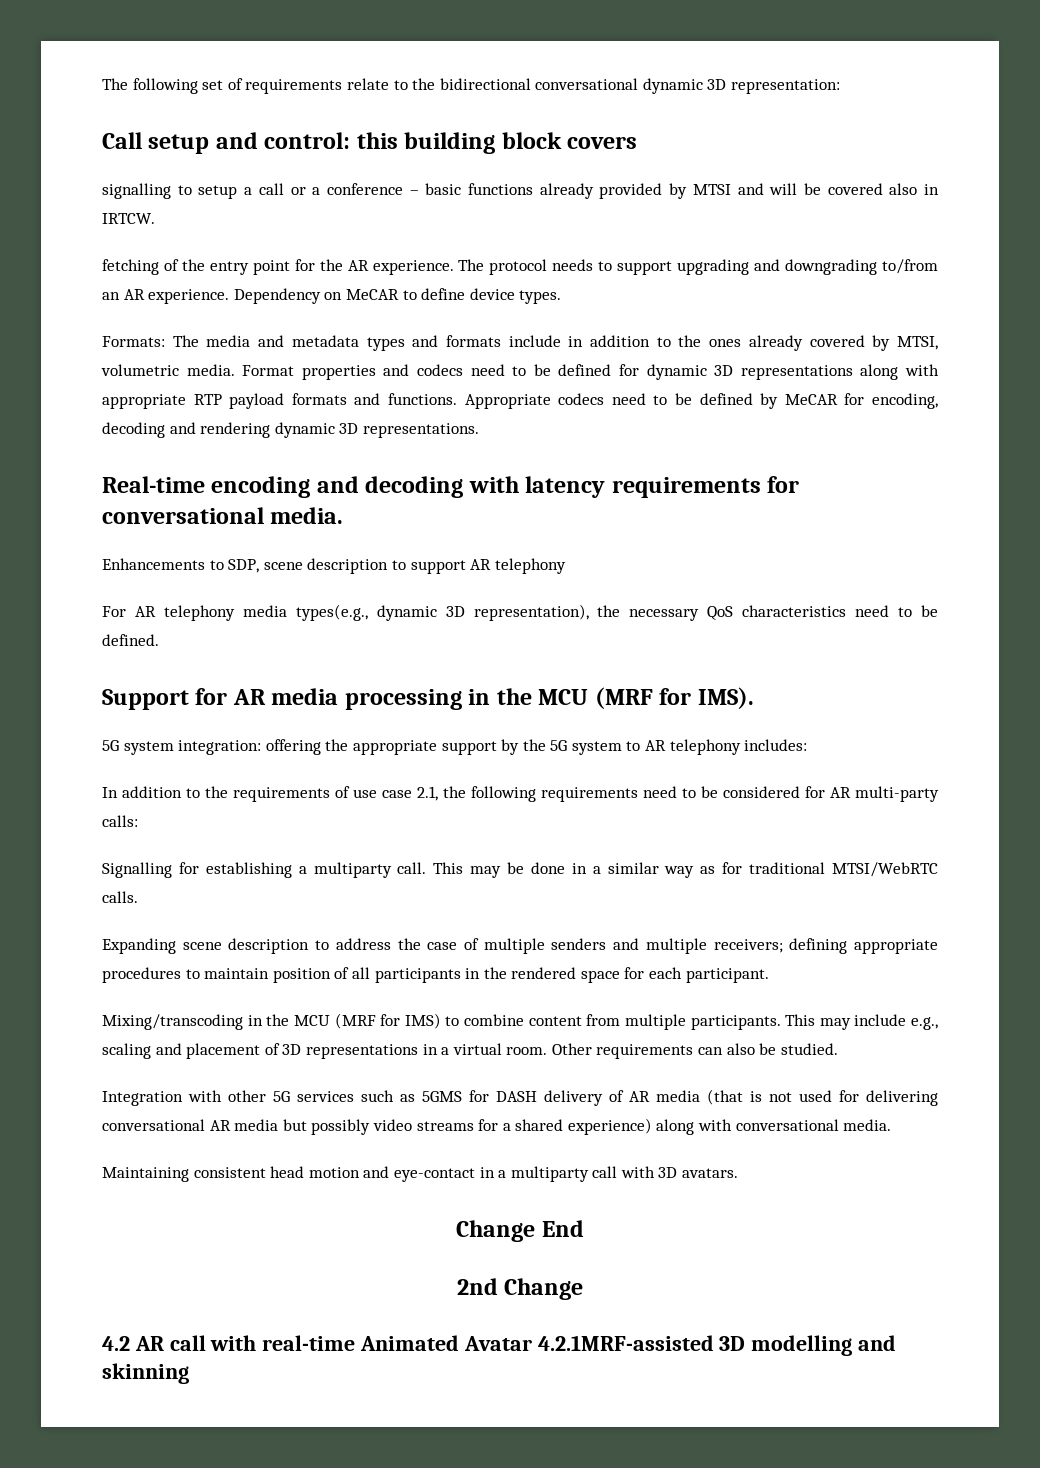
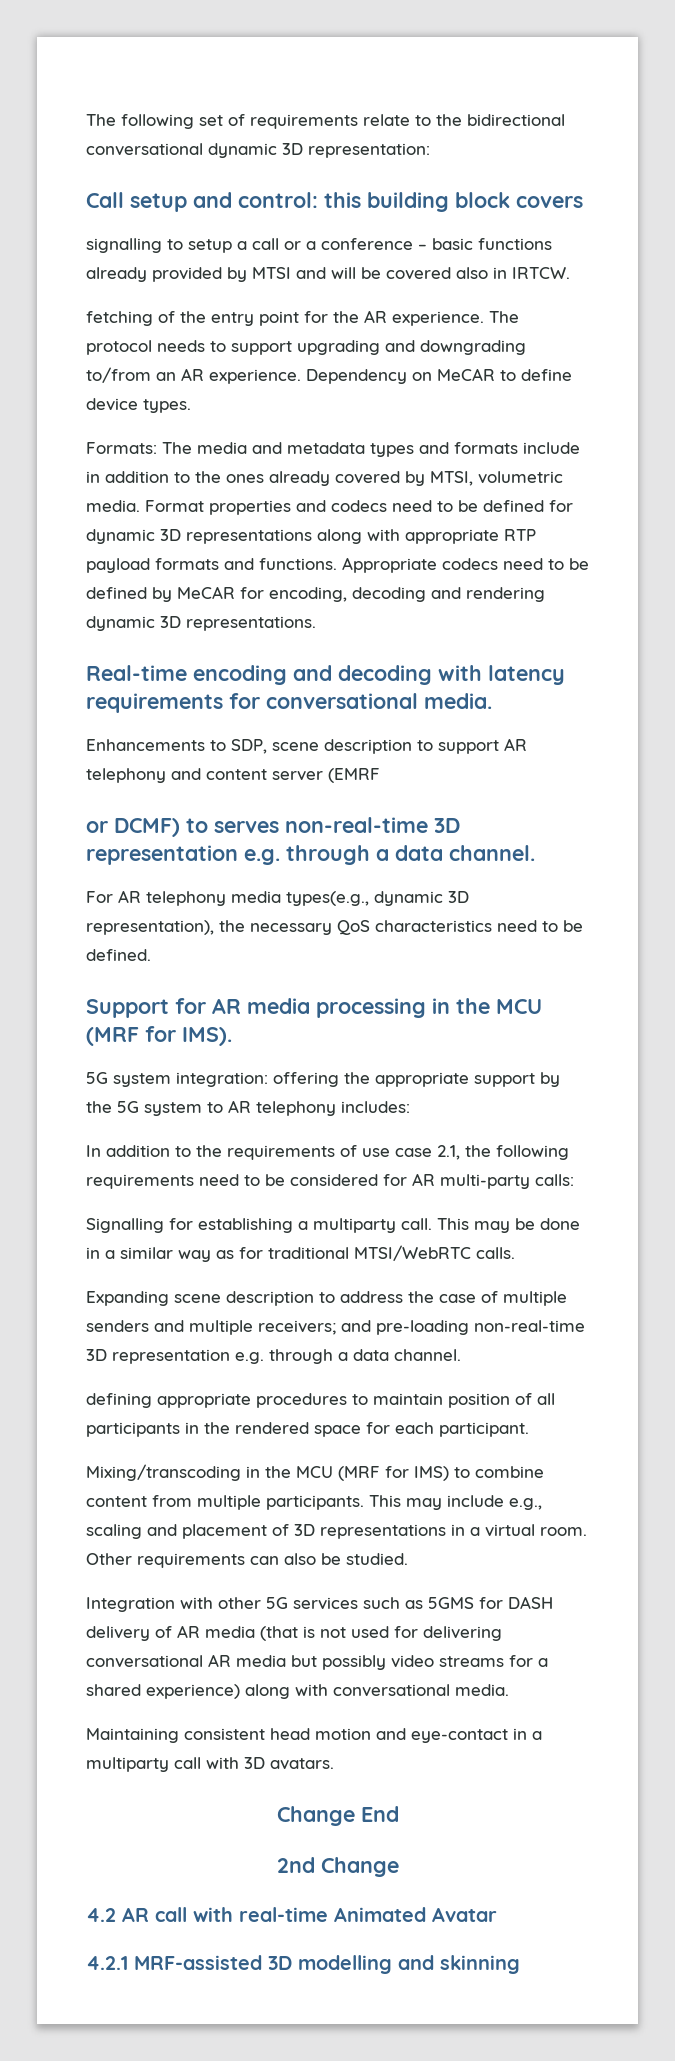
(566, 566) none -> [171,768,380,783] [86,817,460,837] [86,845,535,865] and content server (EMRF // or DCMF) to serves non-real-time 3D representation e.g. through a data channel.
(783, 946) none -> [341,1320,585,1335] [86,1349,461,1364] and pre-loading non-real-time 3D representation e.g. through a data channel. //
[537,1335,714,1351] 4.2.1MRF-assisted -> [86,1955,262,1970] // 4.2.1 MRF-assisted

